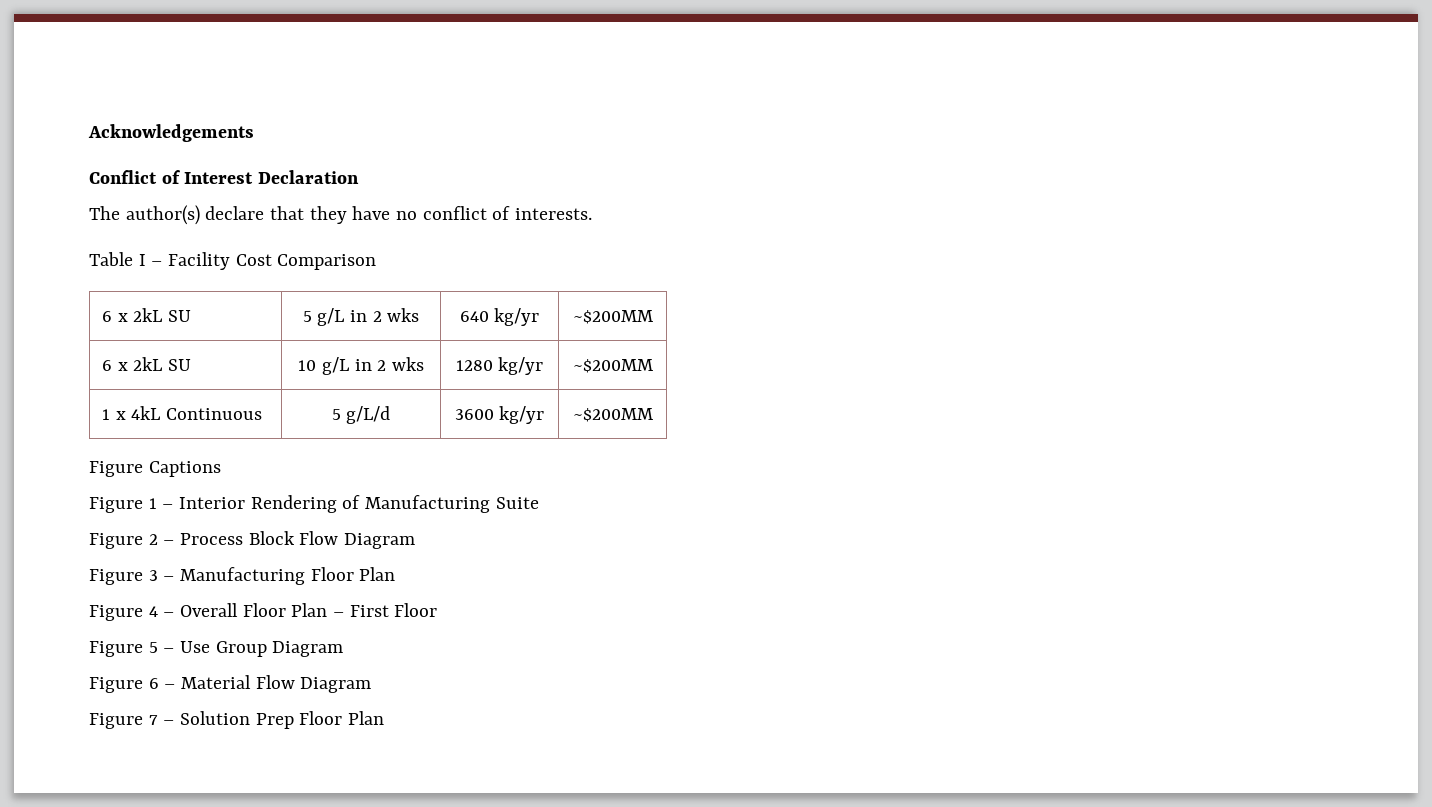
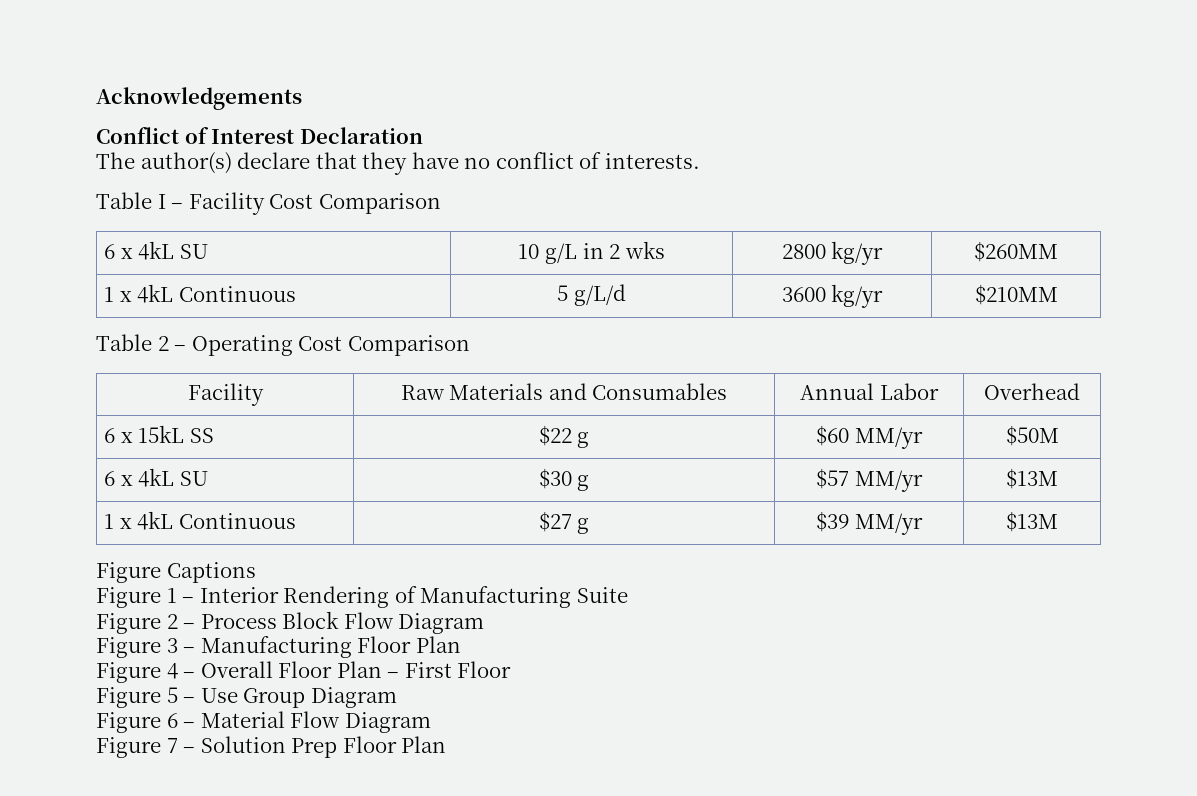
[133,308,192,322] [302,308,420,326] [459,308,540,326] [572,310,653,324] [102,357,163,371] 2kL SU | 5 g/L in 2 wks | 640 kg/yr | ~$200MM // 6 x 2kL -> [138,241,175,260] 4kL
[455,357,544,375] [572,359,653,373] 1280 kg/yr | ~$200MM -> [781,241,884,265] [974,241,1058,262] 2800 kg/yr | $260MM
[572,408,653,422] ~$200MM -> [974,284,1058,305] [96,334,470,356] [187,383,264,406] [400,383,728,400] [800,383,939,400] [984,383,1080,400] [104,425,215,443] [538,425,590,448] [816,425,923,449] [1005,425,1059,446] [104,468,209,487] [538,468,590,491] [816,468,923,492] [1006,468,1058,489] [104,511,297,530] [538,511,590,534] [815,511,924,535] [1006,511,1058,532] $210MM // Table 2 – Operating Cost Comparison // Facility | Raw Materials and Consumables | Annual Labor | Overhead // 6 x 15kL SS | $22 g | $60 MM/yr | $50M // 6 x 4kL SU | $30 g | $57 MM/yr | $13M // 1 x 4kL Continuous | $27 g | $39 MM/yr | $13M

